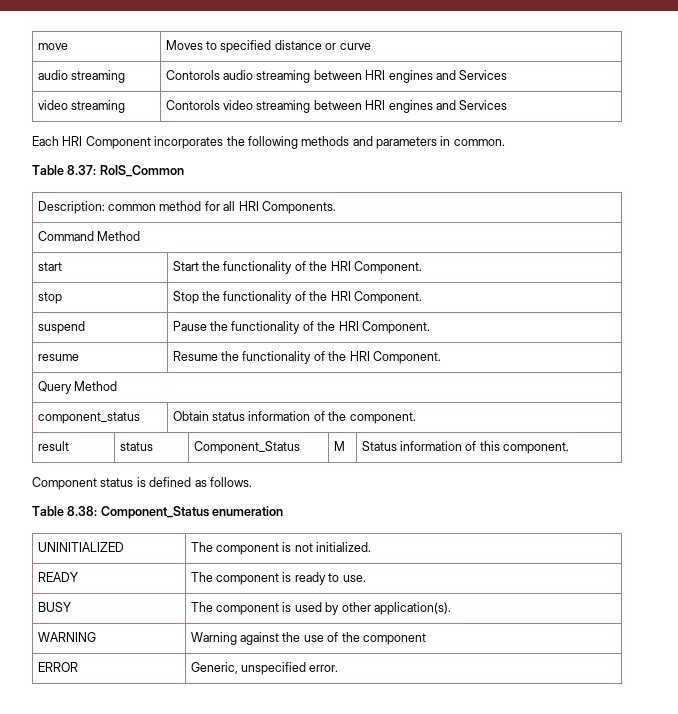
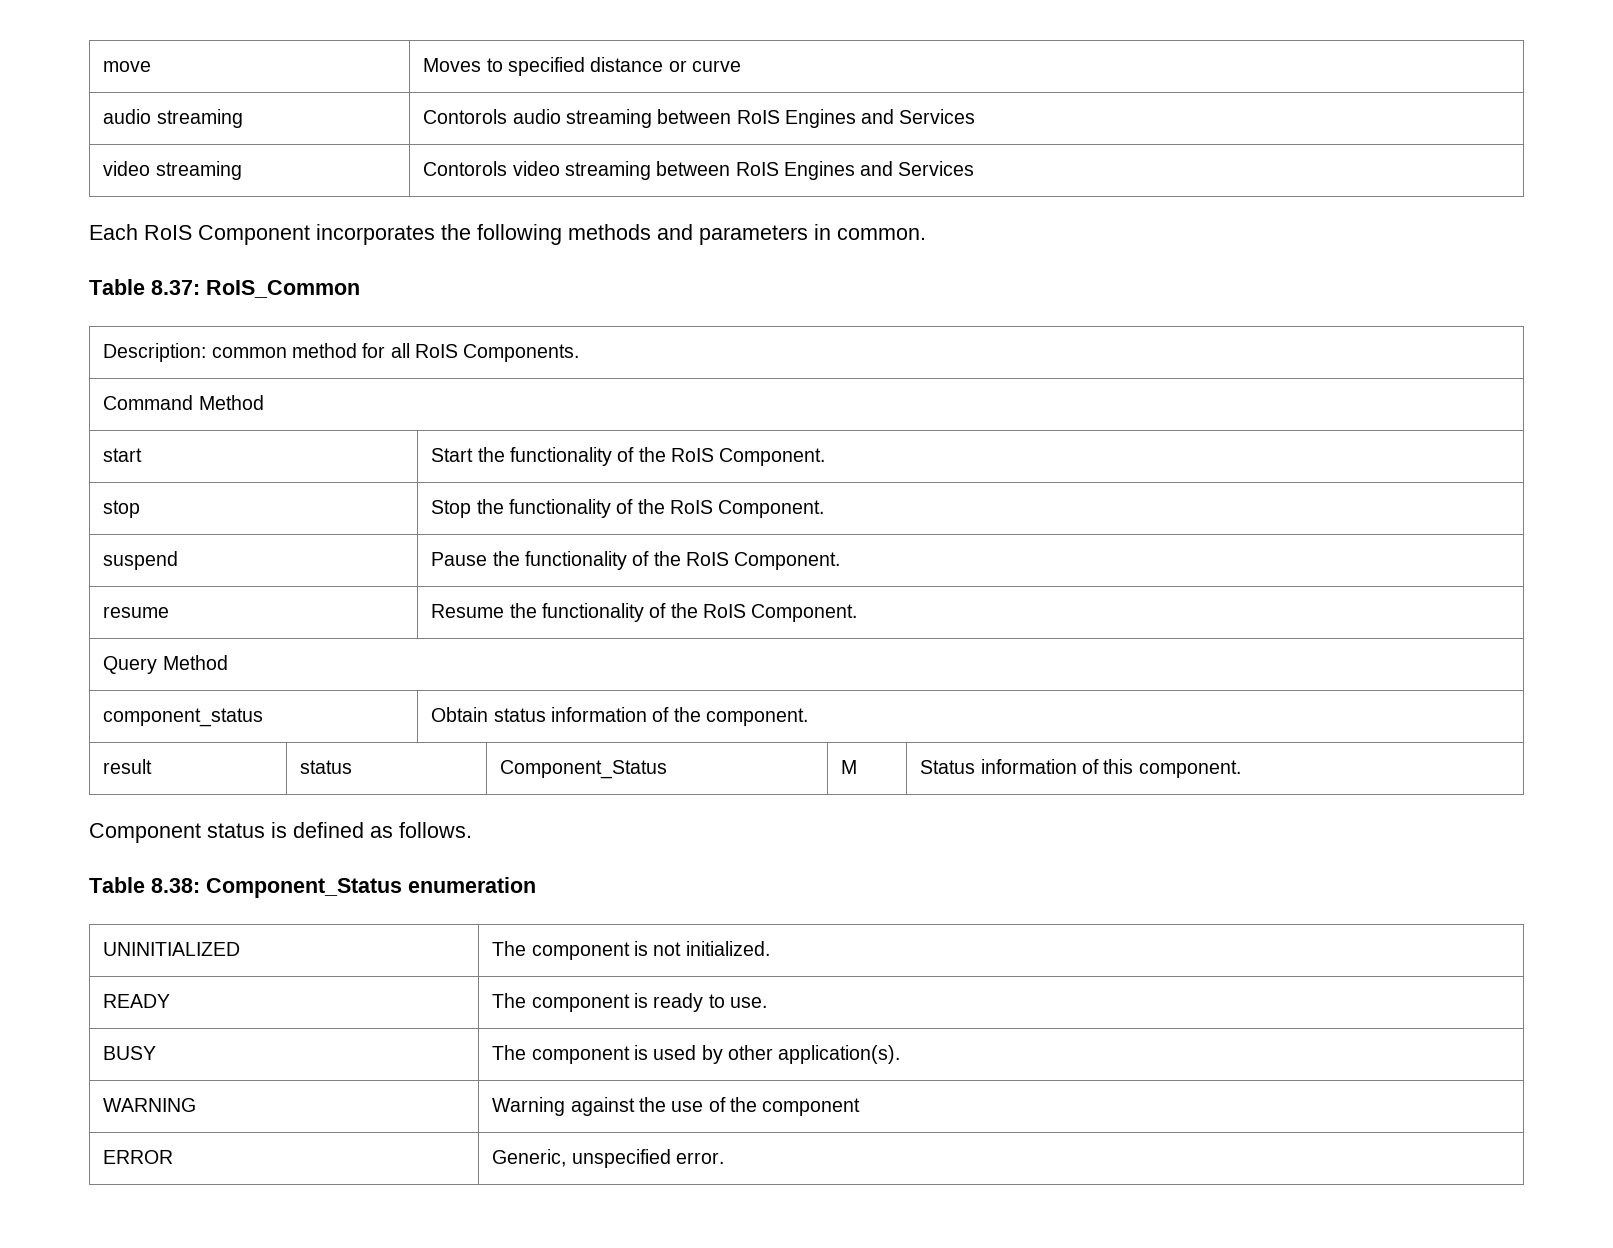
[365,70,433,83] HRI engines -> [736,109,856,128] RoIS Engines
[365,100,433,113] HRI engines -> [735,161,855,180] RoIS Engines
[62,136,83,146] HRI -> [144,225,192,240] RoIS
[238,201,259,211] HRI -> [414,344,458,358] RoIS
[330,261,351,271] HRI -> [670,448,714,462] RoIS
[330,291,351,301] HRI -> [669,500,713,514] RoIS
[338,321,359,331] HRI -> [685,552,729,566] RoIS
[349,351,370,361] HRI -> [702,604,746,618] RoIS

